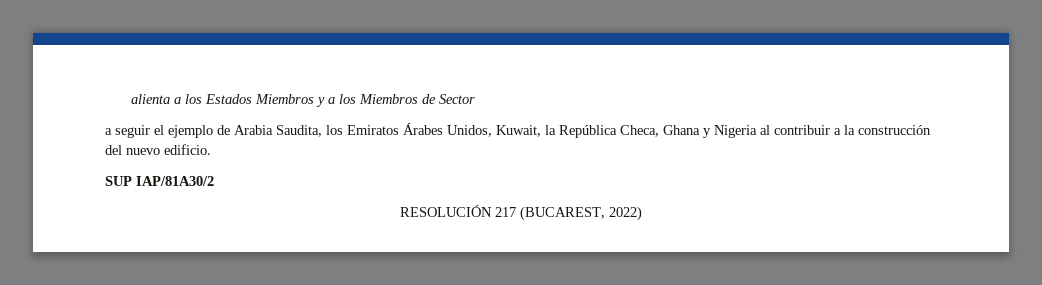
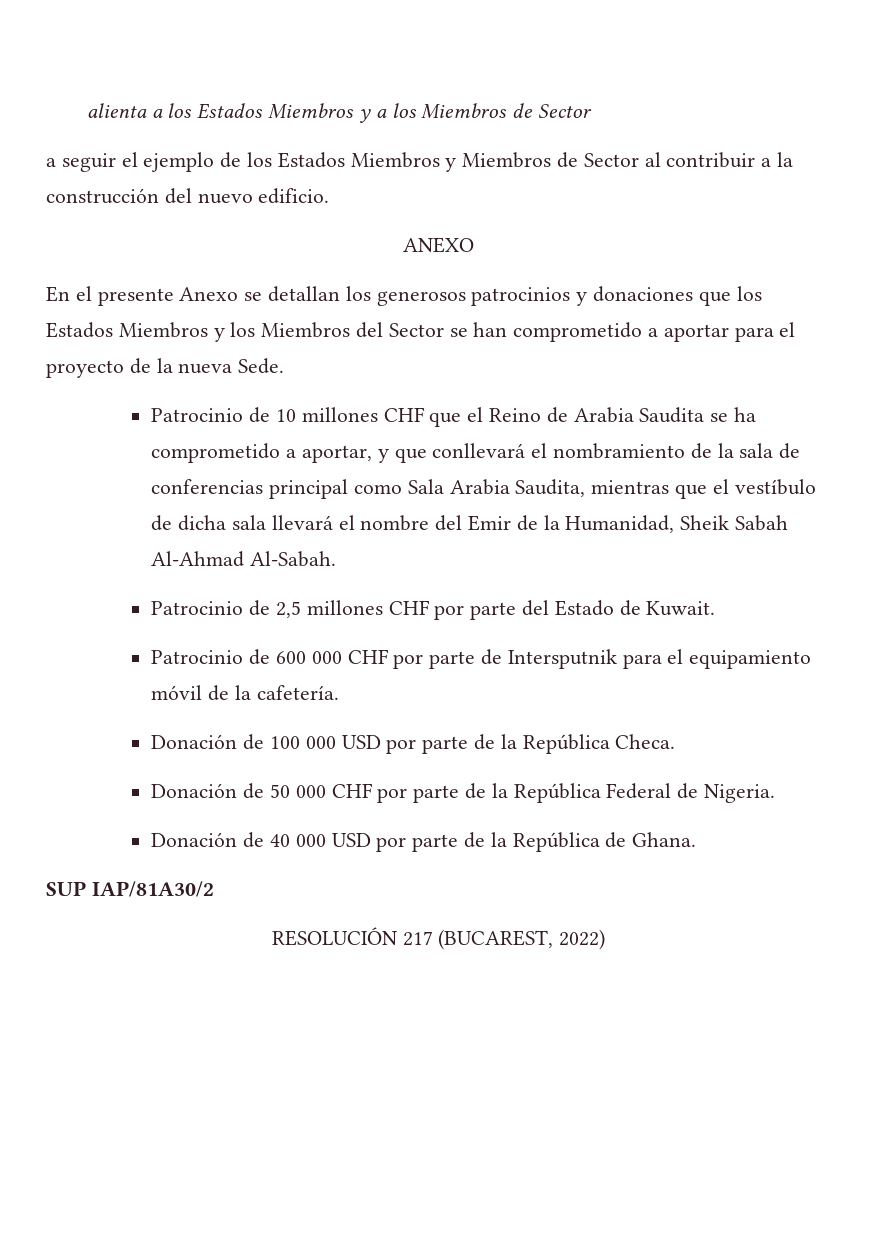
[234,123,757,138] Arabia Saudita, los Emiratos Árabes Unidos, Kuwait, la República Checa, Ghana y Nigeria -> [247,152,639,172] los Estados Miembros y Miembros de Sector
(211, 149) none -> [403,237,474,253] [46,286,762,306] [46,322,796,342] [46,358,285,378] [151,407,757,427] [151,443,801,463] [151,479,816,499] [151,515,789,533] [151,551,337,567] [151,600,716,620] [151,649,812,669] [151,685,339,701] [151,734,676,754] [151,783,776,803] [151,832,697,852] // ANEXO // En el presente Anexo se detallan los generosos patrocinios y donaciones que los Estados Miembros y los Miembros del Sector se han comprometido a aportar para el proyecto de la nueva Sede. // Patrocinio de 10 millones CHF que el Reino de Arabia Saudita se ha comprometido a aportar, y que conllevará el nombramiento de la sala de conferencias principal como Sala Arabia Saudita, mientras que el vestíbulo de dicha sala llevará el nombre del Emir de la Humanidad, Sheik Sabah Al-Ahmad Al-Sabah. // Patrocinio de 2,5 millones CHF por parte del Estado de Kuwait. // Patrocinio de 600 000 CHF por parte de Intersputnik para el equipamiento móvil de la cafetería. // Donación de 100 000 USD por parte de la República Checa. // Donación de 50 000 CHF por parte de la República Federal de Nigeria. // Donación de 40 000 USD por parte de la República de Ghana.

